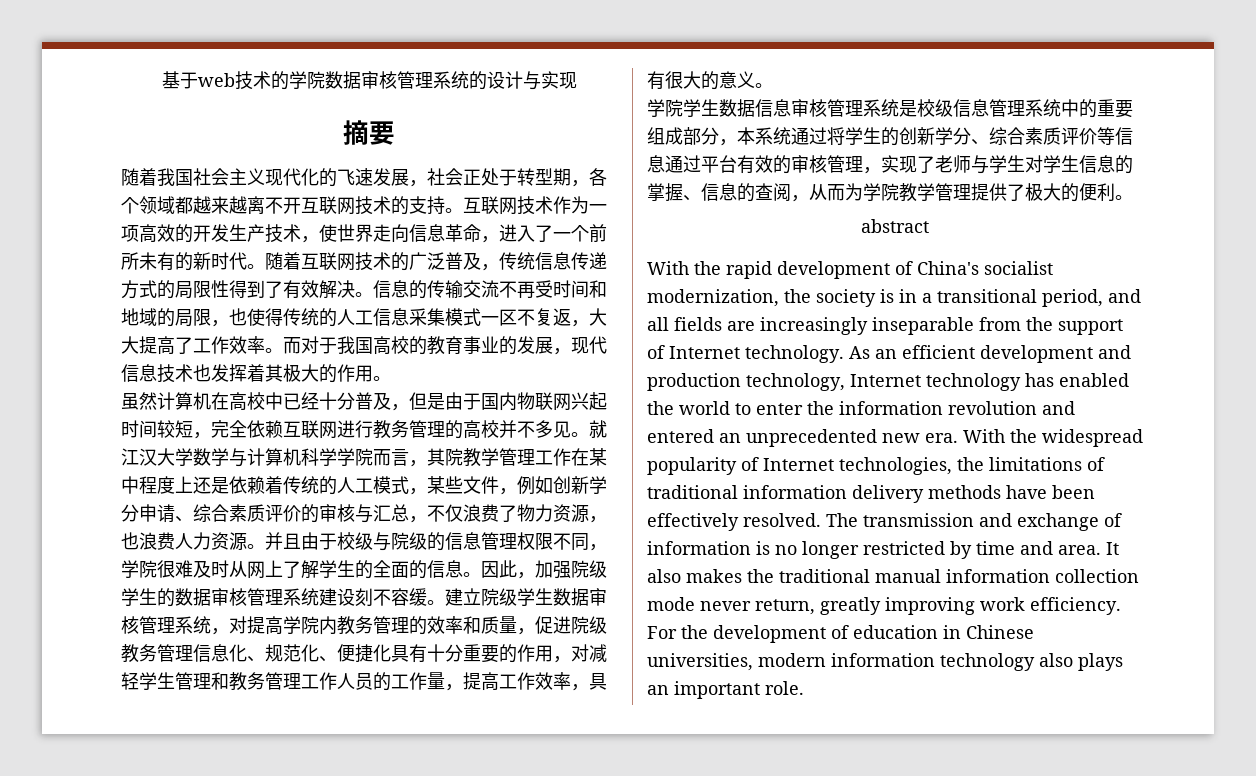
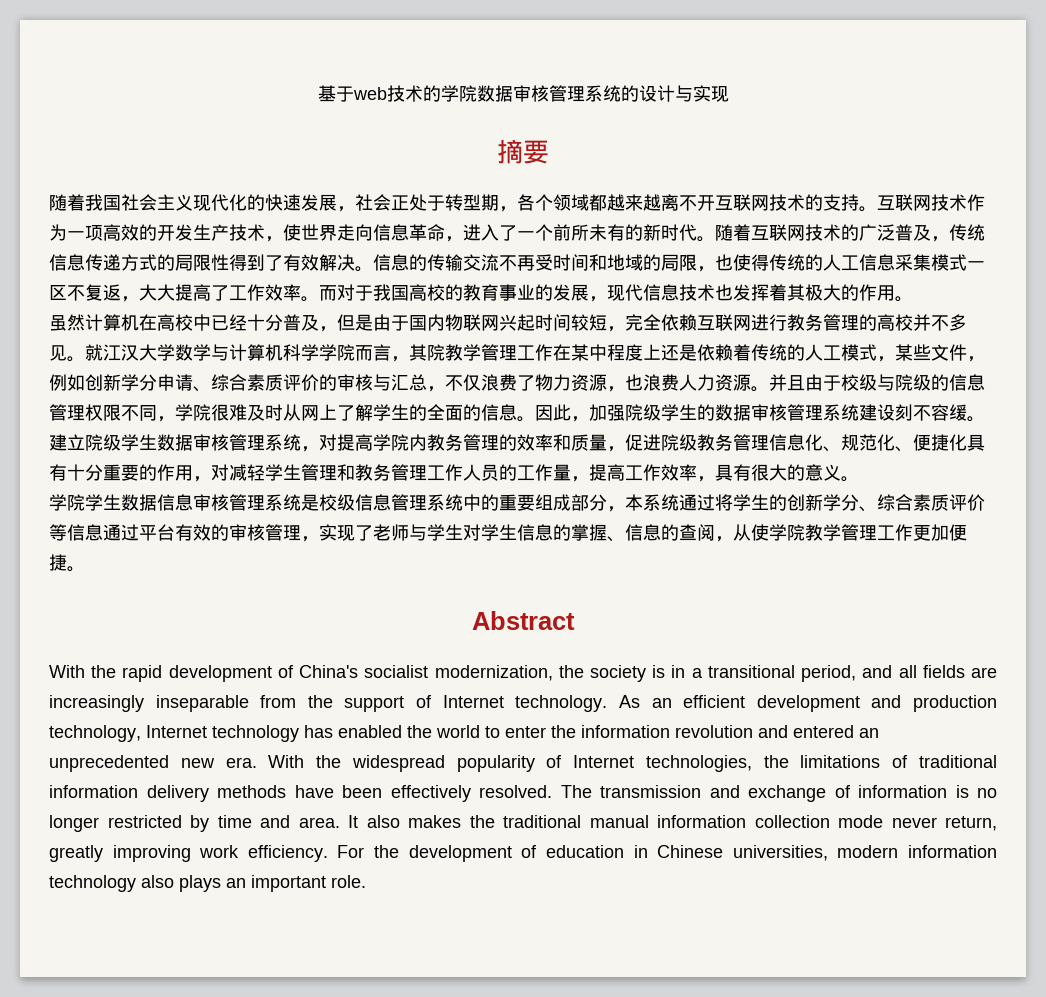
[337,169,355,185] 飞 -> [265,194,283,211] 快
[827,183,863,201] 而为 -> [751,524,769,541] 使
[971,183,1133,202] [861,219,929,233] 提供了极大的便利。 // abstract -> [877,524,967,541] [49,554,85,572] [472,611,575,630] 工作更加便捷。 // Abstract

